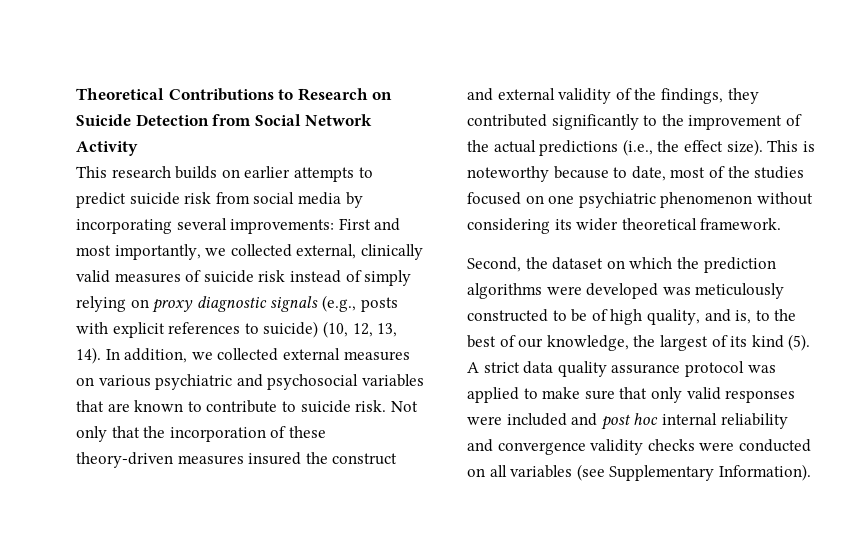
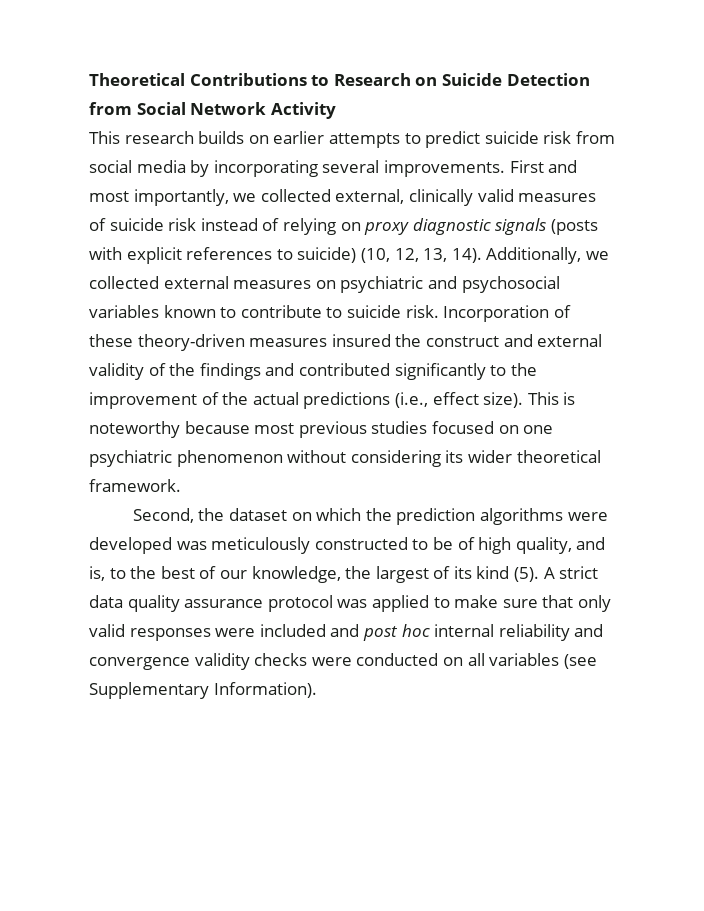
[230,219,335,234] improvements: -> [383,160,505,177] improvements.
[364,270,412,286] simply -> (280, 224) none
[321,295,398,312] (e.g., posts -> [550,219,598,235] (posts
[105,348,188,363] In addition, -> [486,247,582,264] Additionally,
[98,375,151,387] various -> (336, 284) none
[76,400,130,412] that are -> (159, 311) none
[390,401,418,412] [76,426,266,442] Not only that the incorporation -> [443,305,550,322] Incorporation
[660,88,759,104] findings, they -> [199,363,295,380] findings and
[657,140,680,152] the -> (428, 400) none
[613,166,750,181] to date, most of the -> [254,421,367,438] most previous

